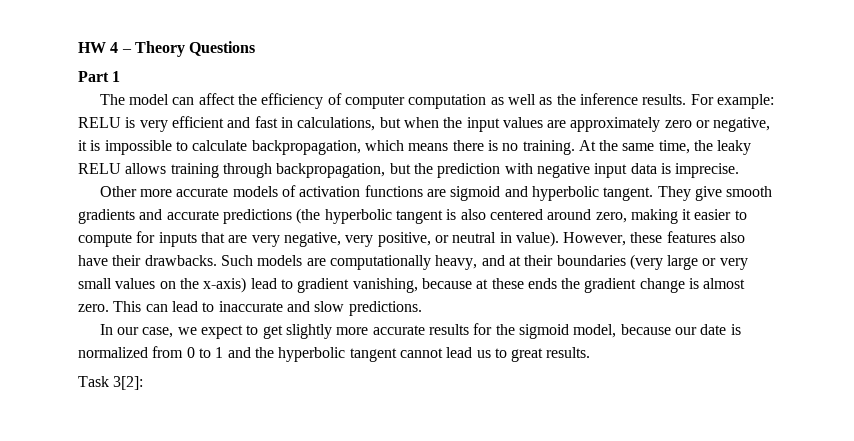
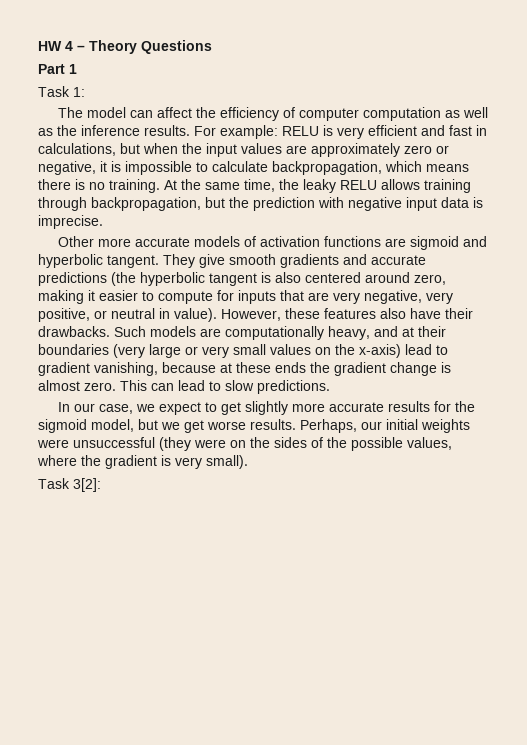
(121, 76) none -> [38,86,85,97] // Task 1:
[218,301,310,312] inaccurate and -> (221, 386) none
[620,324,741,335] [78,346,591,362] because our date is normalized from 0 to 1 and the hyperbolic tangent cannot lead us to great results. -> [138,419,470,433] [37,437,452,451] [37,455,248,469] but we get worse results. Perhaps, our initial weights were unsuccessful (they were on the sides of the possible values, where the gradient is very small).

